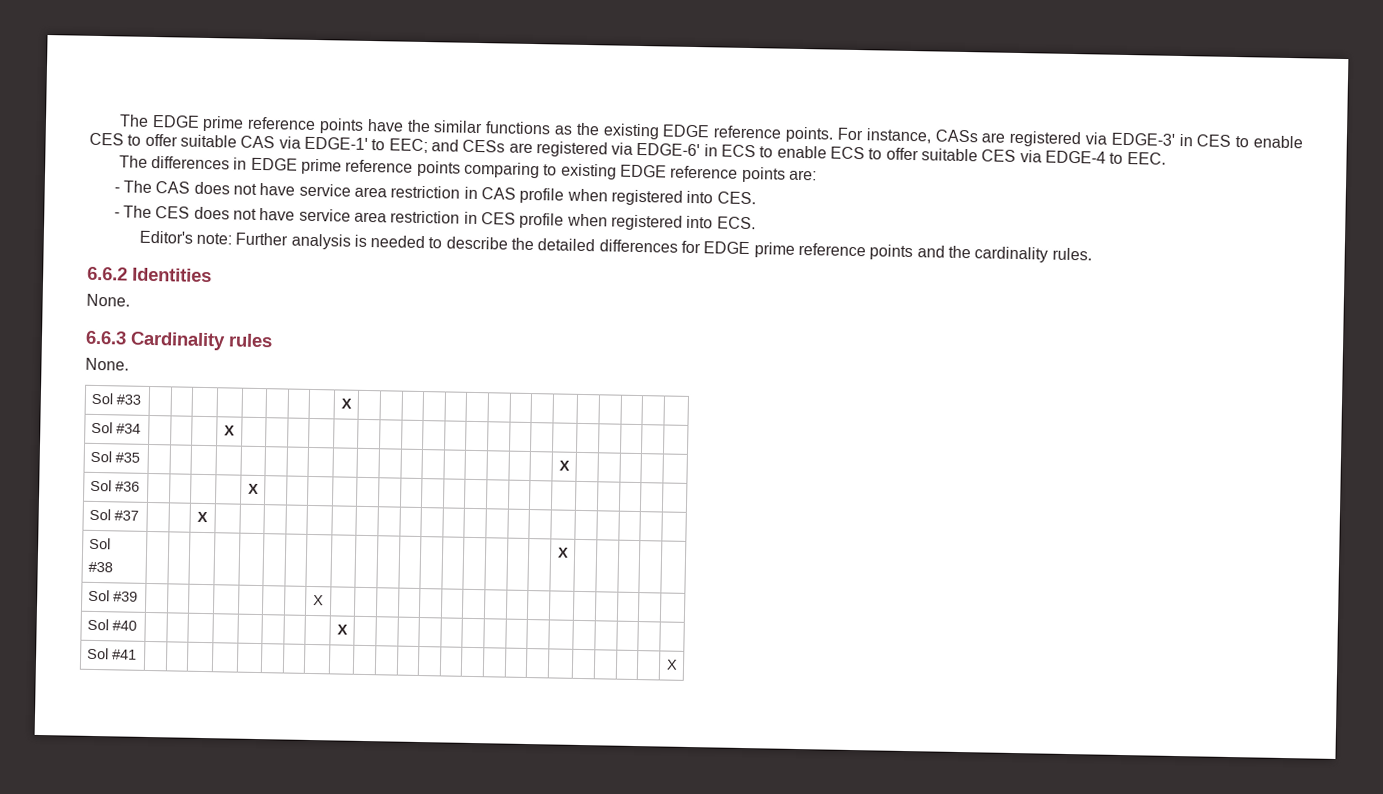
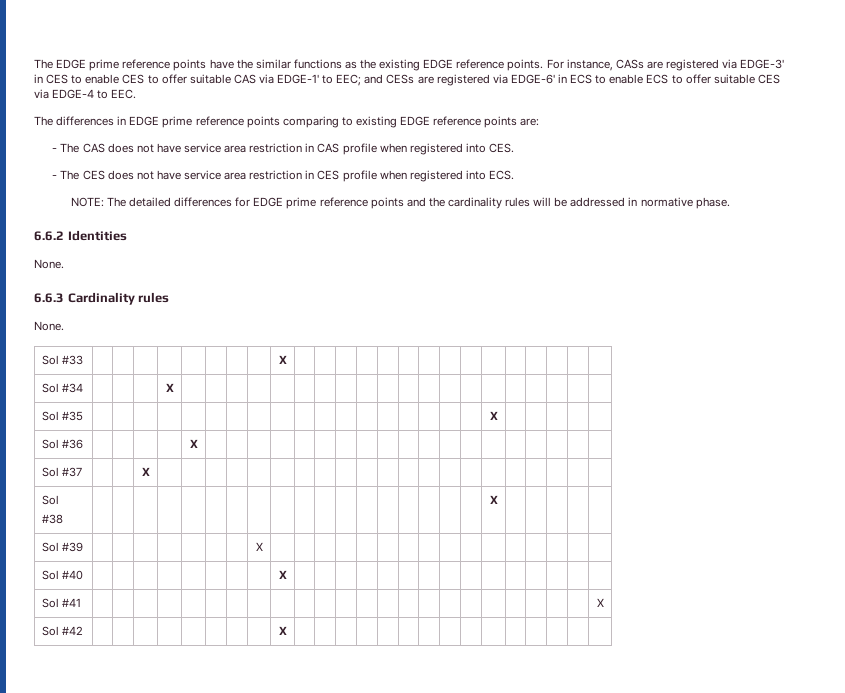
[138,230,535,251] Editor's note: Further analysis is needed to describe the -> [70,197,126,207] NOTE: The
[1051,247,1092,261] rules. -> [505,197,730,209] rules will be addressed in normative phase.
(678, 664) none -> [41,626,83,636] [278,626,287,635] // Sol #42 | | | | | | | | | X | | | | | | | | | | | | | | |

